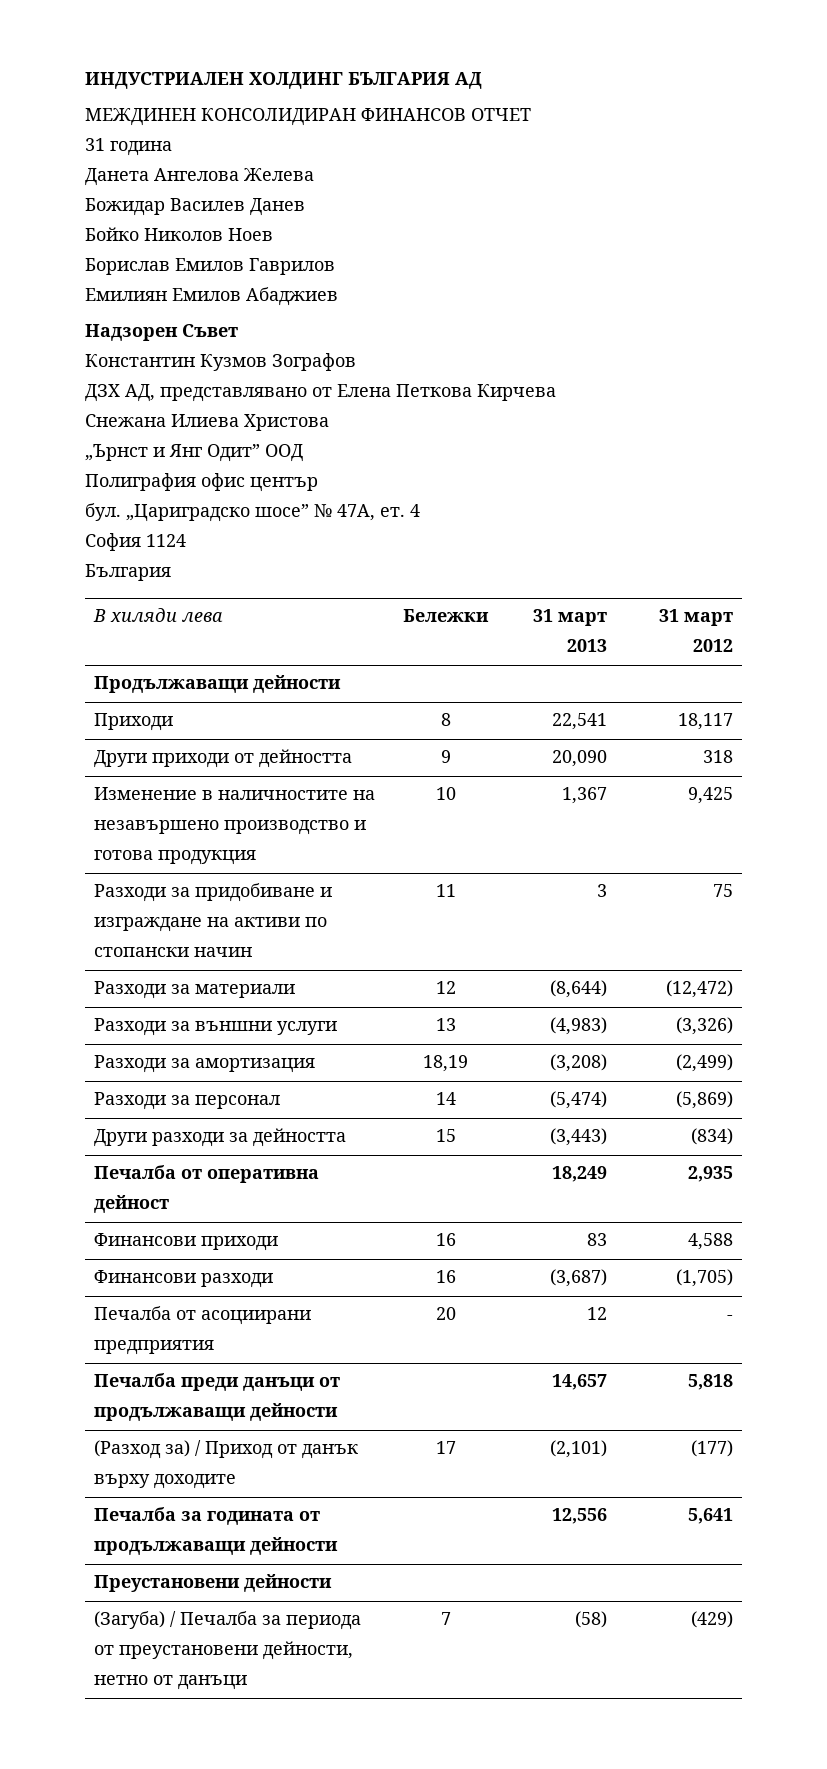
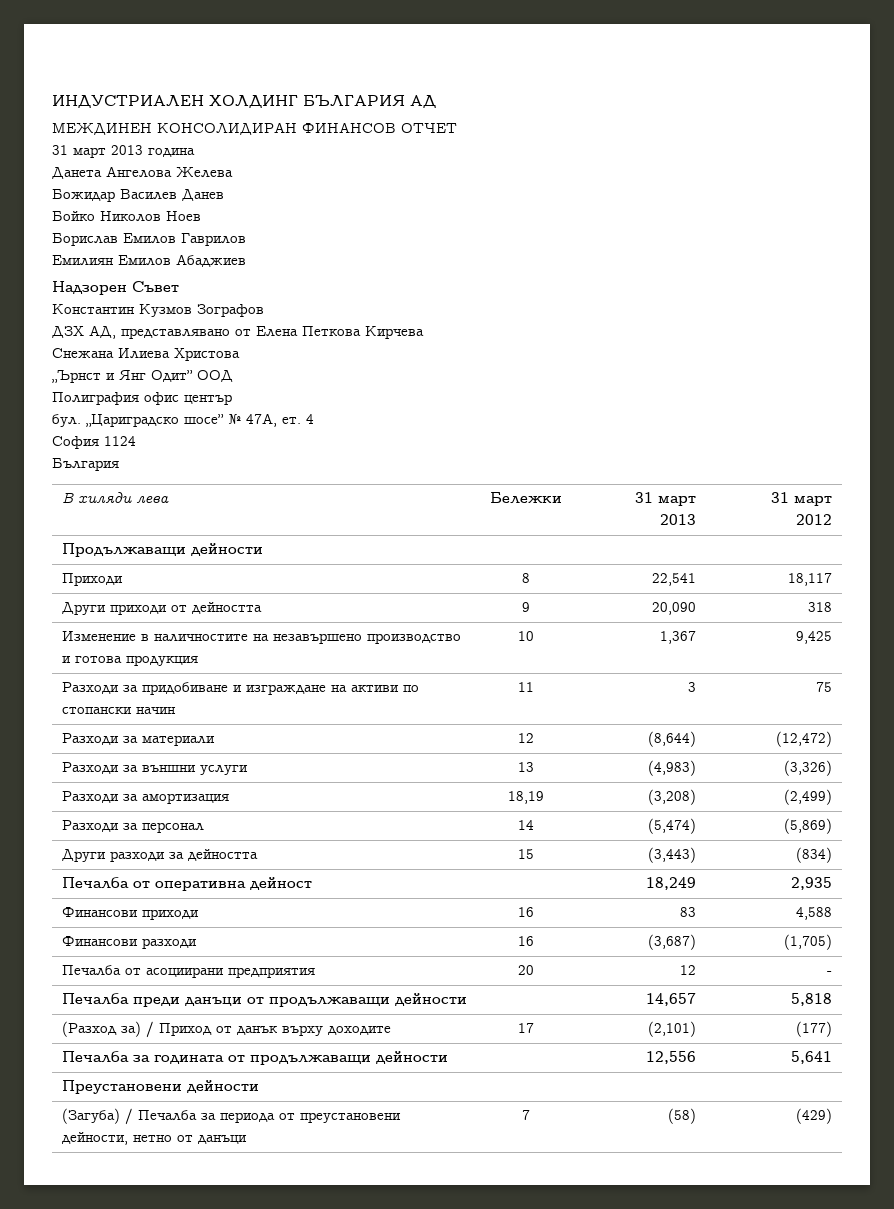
(105, 144) none -> [73,145,143,158] март 2013

